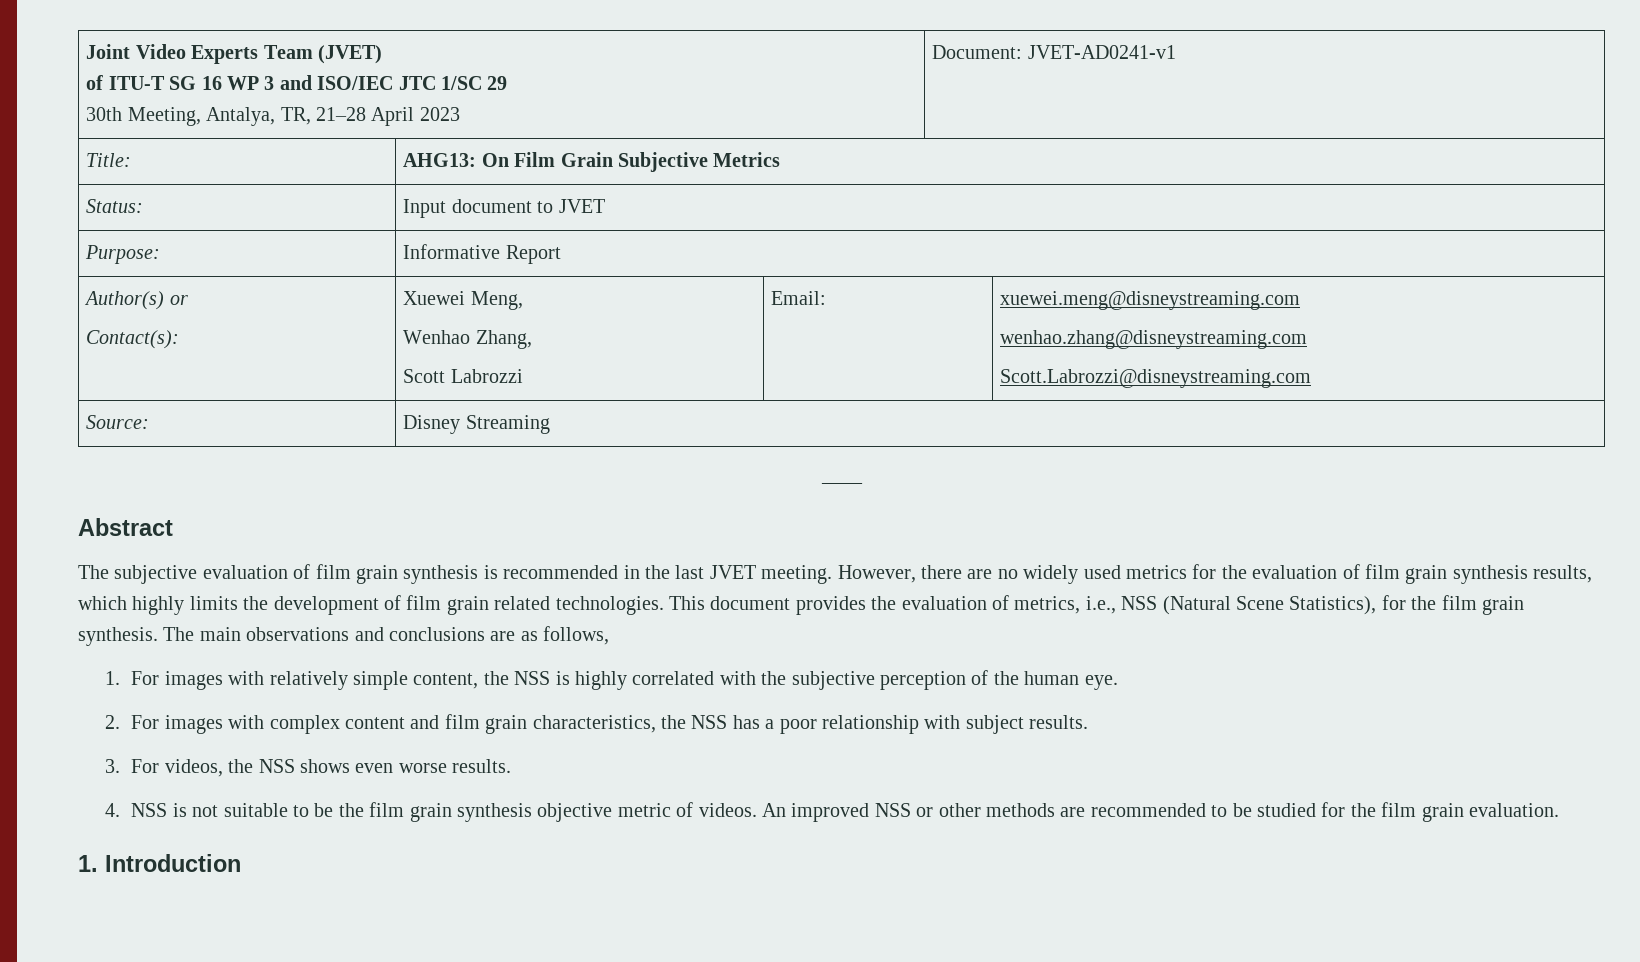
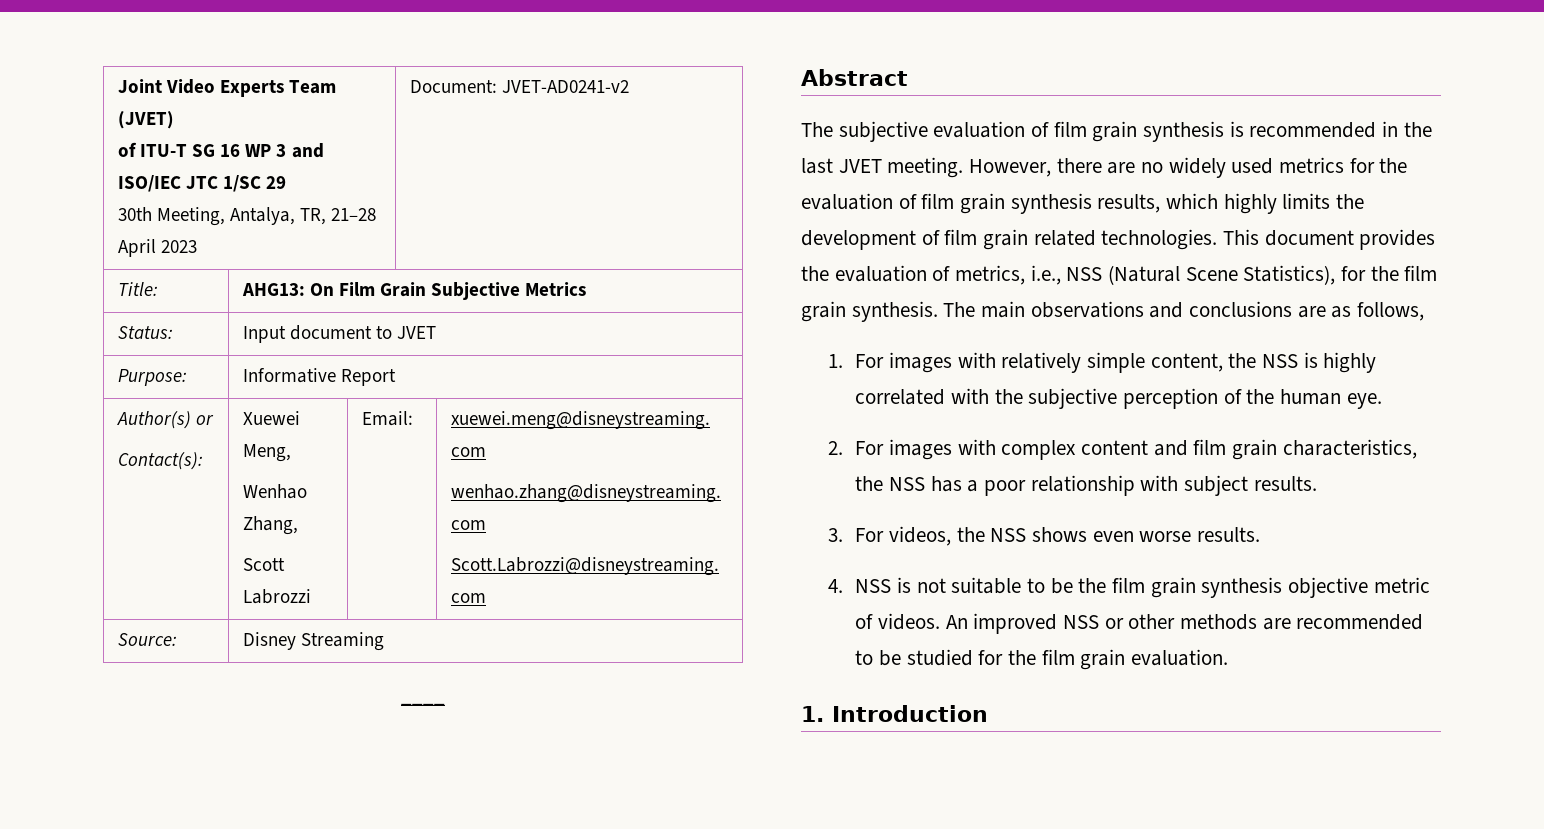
[1027,45,1176,59] JVET-AD0241-v1 -> [501,80,629,93] JVET-AD0241-v2

